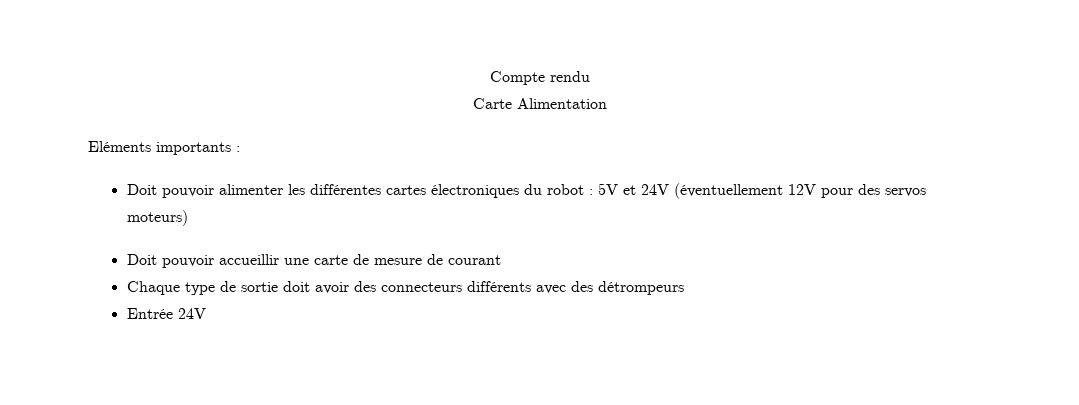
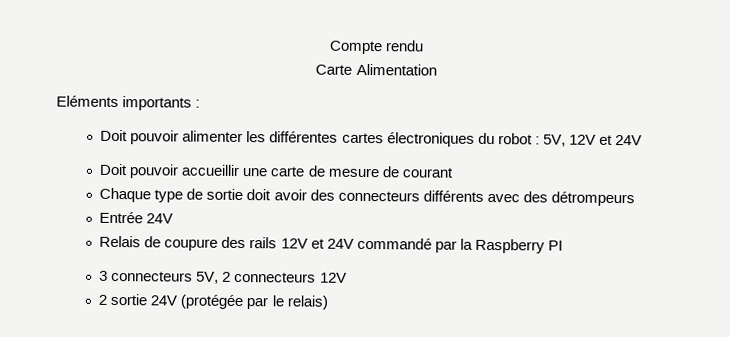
[597,183,926,199] [126,210,188,226] 5V et 24V (éventuellement 12V pour des servos moteurs) -> [542,134,642,147] 5V, 12V et 24V
(206, 313) none -> [99,235,563,254] [99,270,347,284] [98,293,328,310] // Relais de coupure des rails 12V et 24V commandé par la Raspberry PI // 3 connecteurs 5V, 2 connecteurs 12V // 2 sortie 24V (protégée par le relais)

